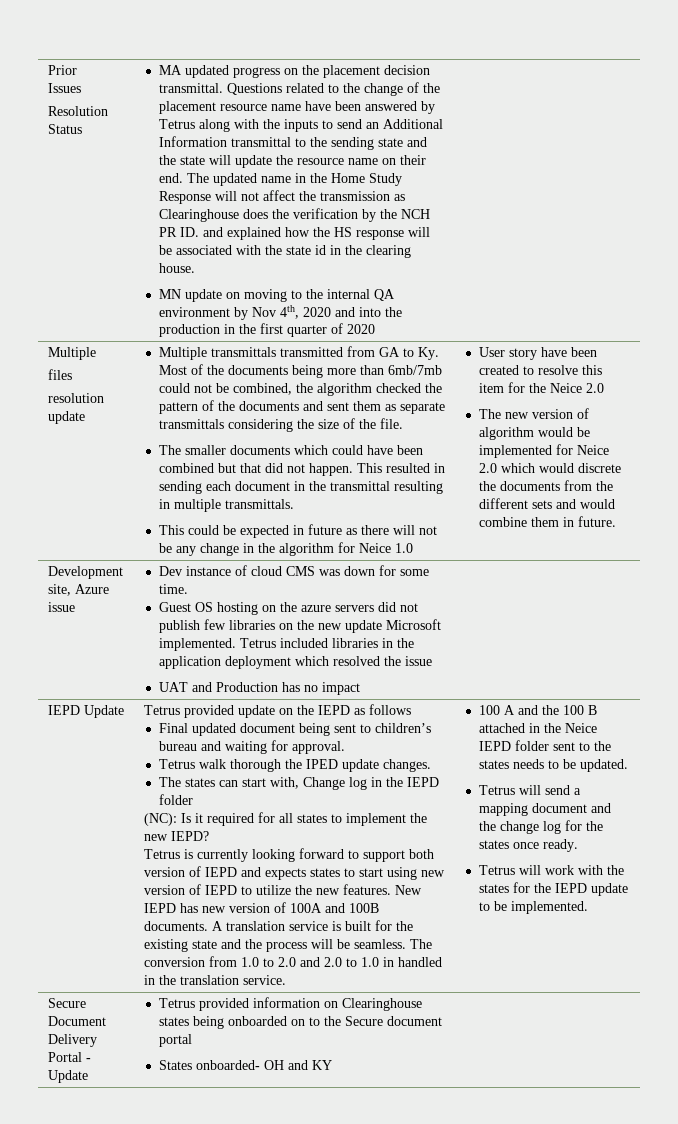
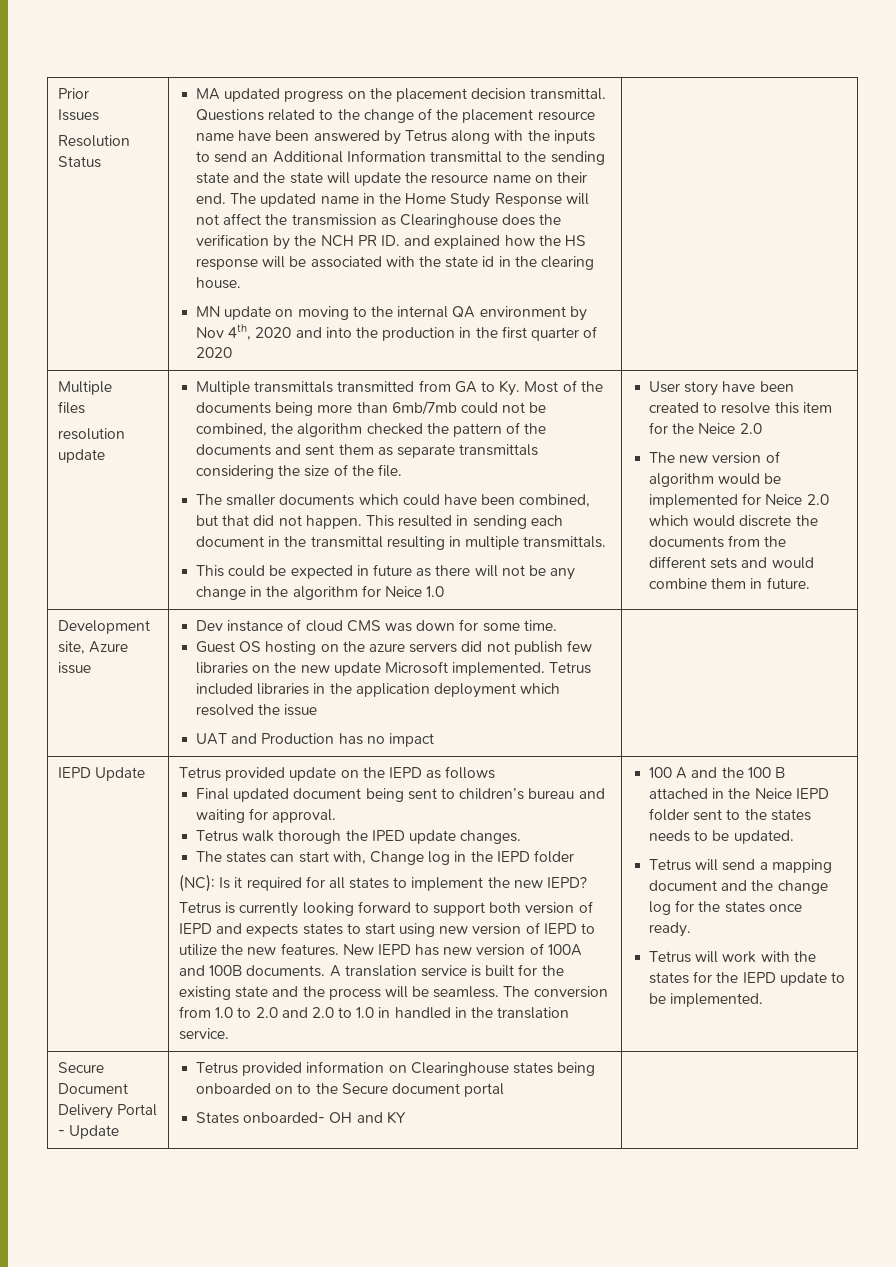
[158,463,214,473] combined -> [519,494,591,507] combined,

